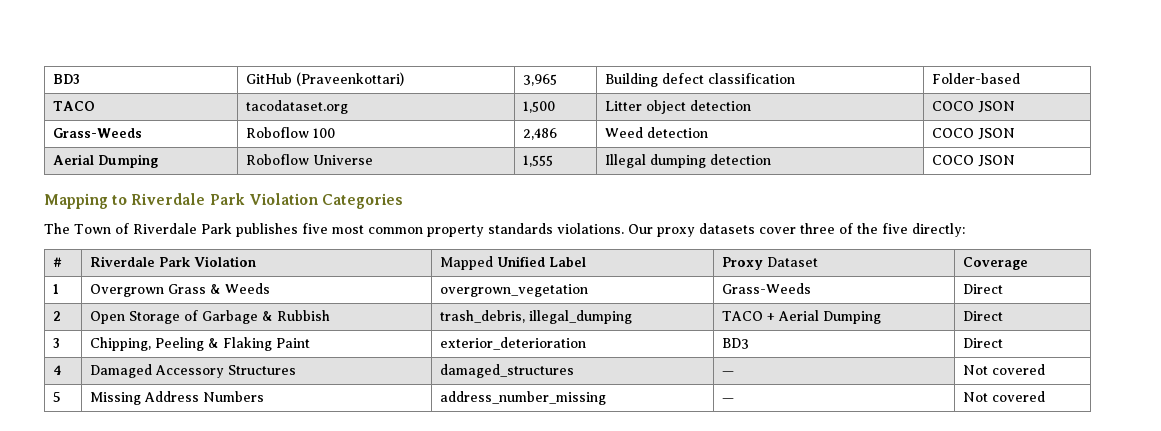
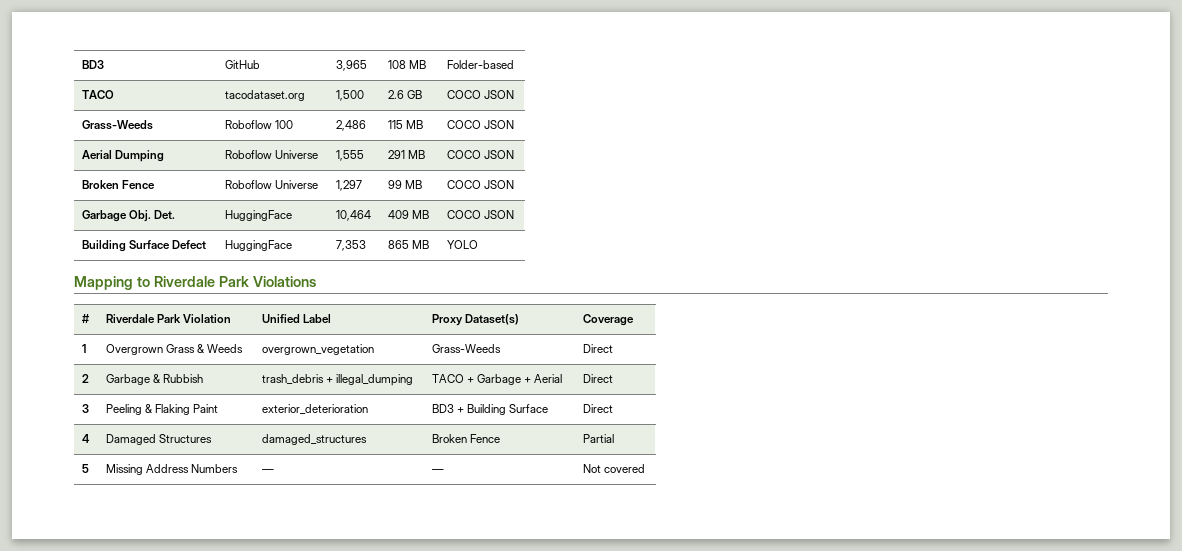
[296,72,405,86] (Praveenkottari) -> (261, 64) none
[605,73,796,87] Building defect classification -> [388,60,427,69] 108 MB
[605,100,752,114] Litter object detection -> [388,90,423,99] 2.6 GB
[605,127,709,138] Weed detection -> [388,120,424,129] 115 MB
[605,154,772,168] [932,155,1016,167] [44,193,403,209] [44,223,965,237] Illegal dumping detection | COCO JSON // Mapping to Riverdale Park Violation Categories // The Town of Riverdale Park publishes five most common property standards violations. Our proxy datasets cover three of the five directly: -> [388,150,426,159] [447,150,515,159] [82,180,156,189] [225,180,319,189] [336,180,363,191] [388,180,423,189] [447,180,515,189] [82,210,176,222] [225,210,293,221] [336,210,372,221] [388,210,430,219] [447,210,515,219] [82,240,207,252] [225,240,293,251] [336,240,367,251] [388,240,430,249] [447,240,479,249] [74,276,316,290] 291 MB | COCO JSON // Broken Fence | Roboflow Universe | 1,297 | 99 MB | COCO JSON // Garbage Obj. Det. | HuggingFace | 10,464 | 409 MB | COCO JSON // Building Surface Defect | HuggingFace | 7,353 | 865 MB | YOLO // Mapping to Riverdale Park Violations
[440,256,494,270] Mapped -> (232, 318) none
[767,257,819,267] Dataset -> [465,314,520,325] Dataset(s)
[90,310,199,324] Open Storage of -> (90, 378) none
[440,310,526,323] trash_debris, -> [262,374,334,384] trash_debris +
[778,310,882,324] Aerial Dumping -> [477,374,563,385] Garbage + Aerial
[90,337,152,351] Chipping, -> (90, 408) none
(750, 343) none -> [457,404,549,415] + Building Surface
[155,365,225,378] Accessory -> (157, 439) none
[722,371,735,375] [963,364,1046,375] — | Not covered -> [432,434,501,443] [583,434,615,443] Broken Fence | Partial
[440,391,607,405] address_number_missing -> [262,469,275,473] —

